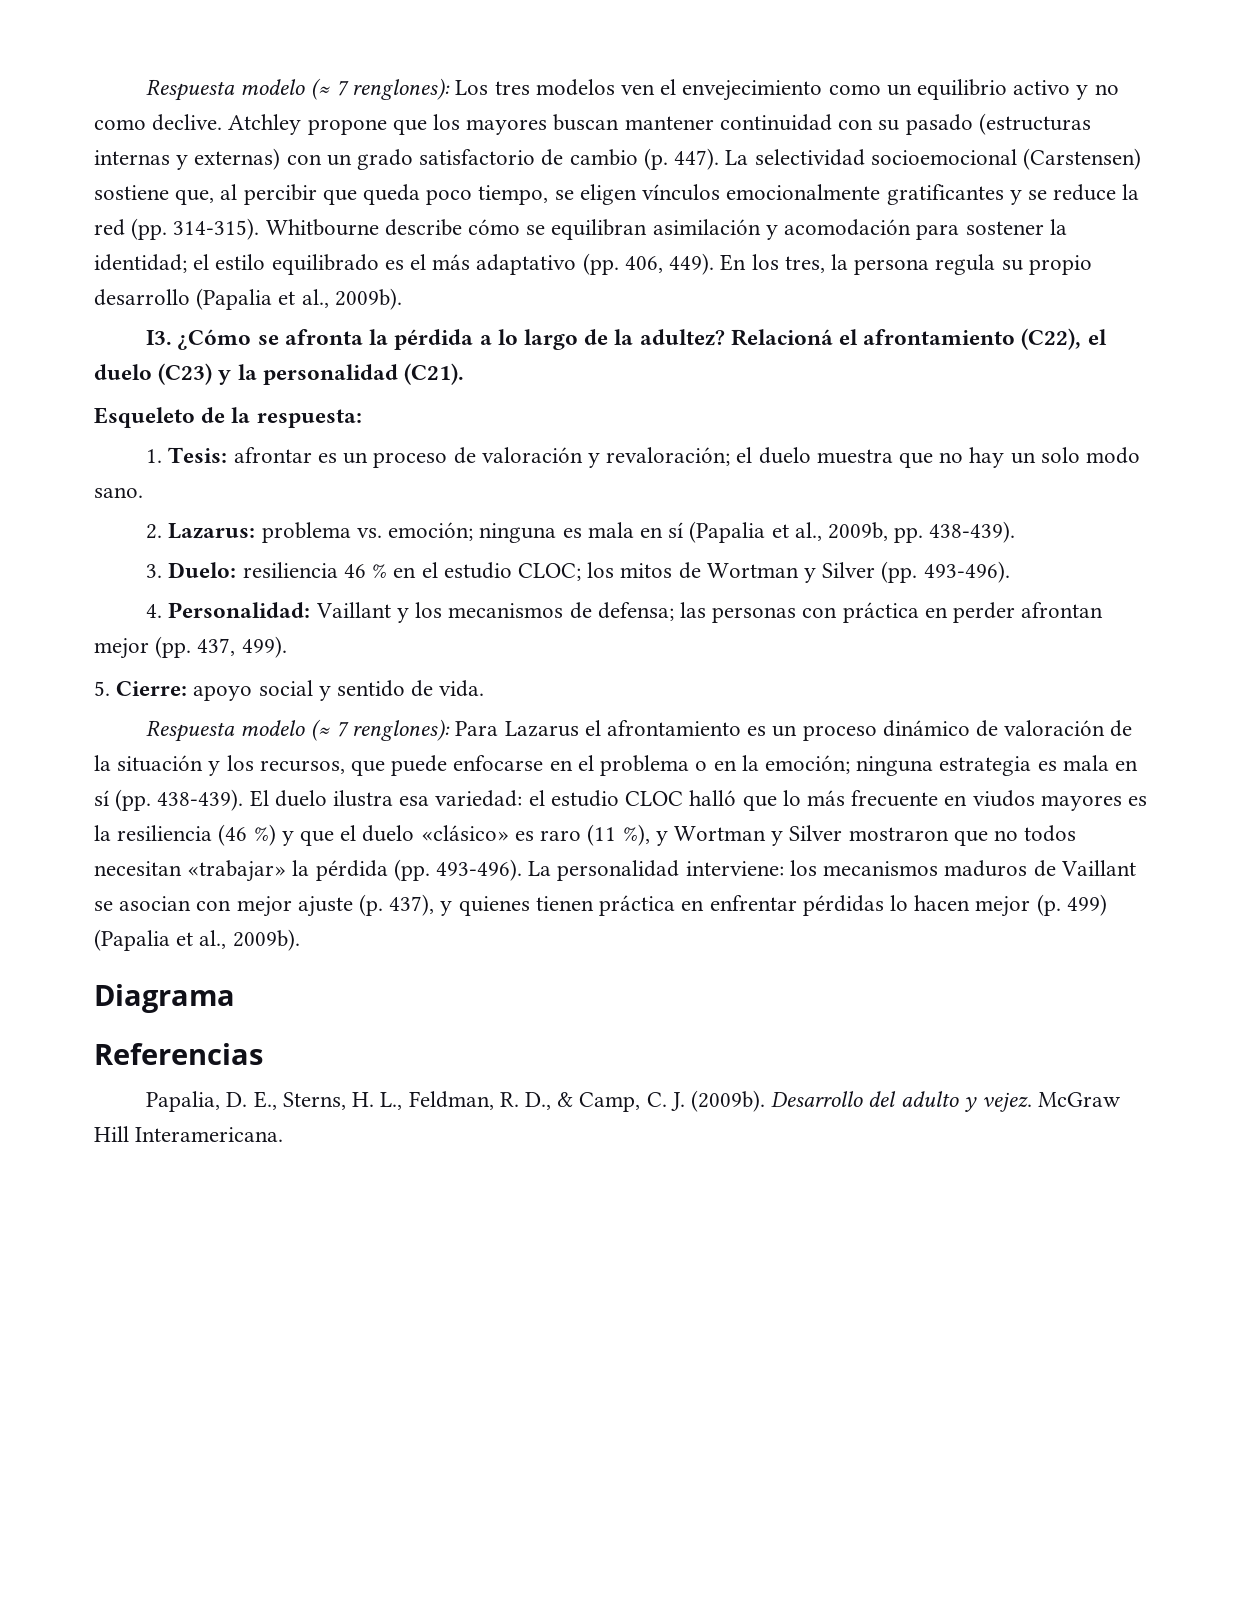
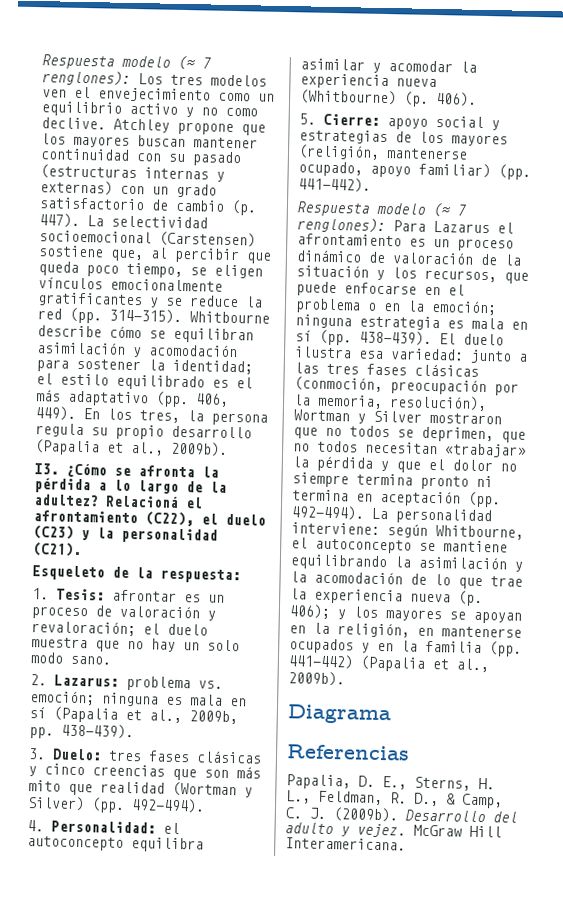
[242,561,1010,583] [146,602,1104,623] [94,636,287,659] resiliencia 46 % en el estudio CLOC; los mitos de Wortman y Silver (pp. 493-496). // 4. Personalidad: Vaillant y los mecanismos de defensa; las personas con práctica en perder afrontan mejor (pp. 437, 499). -> [108,750,262,764] [28,763,261,781] [28,780,253,798] [27,796,205,814] [27,820,180,835] [27,836,204,853] [300,58,477,73] [300,73,437,90] [300,89,477,107] tres fases clásicas y cinco creencias que son más mito que realidad (Wortman y Silver) (pp. 492-494). // 4. Personalidad: el autoconcepto equilibra asimilar y acomodar la experiencia nueva (Whitbourne) (p. 406).
[337,680,485,697] sentido de vida. -> [299,129,508,147] [298,144,468,160] [298,161,531,180] [298,177,371,193] estrategias de los mayores (religión, mantenerse ocupado, apoyo familiar) (pp. 441-442).
[528,790,1147,811] [94,824,668,846] el estudio CLOC halló que lo más frecuente en viudos mayores es la resiliencia (46 %) y que el duelo «clásico» es raro (11 %), y -> [470,349,528,364] [294,362,479,377] [294,376,519,396] [293,394,487,412] junto a las tres fases clásicas (conmoción, preocupación por la memoria, resolución),
[94,859,1136,882] [94,894,1107,917] necesitan «trabajar» la pérdida (pp. 493-496). La personalidad interviene: los mecanismos maduros de Vaillant se asocian con mejor ajuste (p. 437), y quienes tienen práctica en enfrentar pérdidas lo hacen mejor (p. 499) -> [397,426,526,443] [293,440,526,458] [292,455,517,473] [292,472,493,490] [292,489,501,508] [291,505,492,525] [291,522,524,540] [291,537,508,554] [290,554,523,572] [290,570,523,590] [290,588,483,607] [289,604,522,624] [289,622,522,638] [289,638,522,657] [288,654,354,670] se deprimen, que no todos necesitan «trabajar» la pérdida y que el dolor no siempre termina pronto ni termina en aceptación (pp. 492-494). La personalidad interviene: según Whitbourne, el autoconcepto se mantiene equilibrando la asimilación y la acomodación de lo que trae la experiencia nueva (p. 406); y los mayores se apoyan en la religión, en mantenerse ocupados y en la familia (pp. 441-442)

